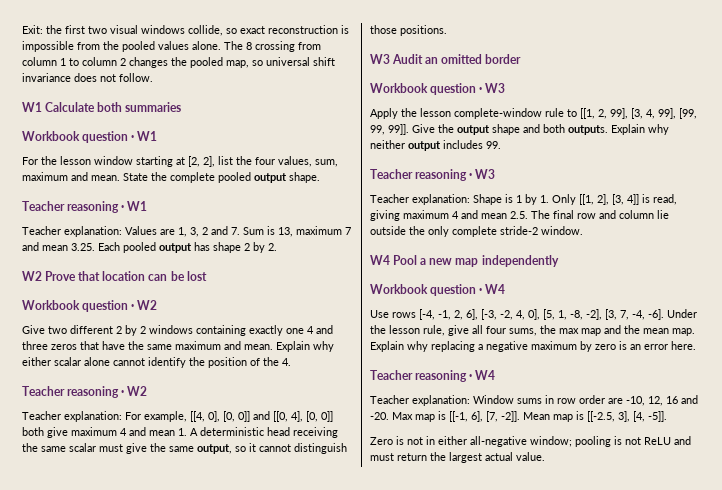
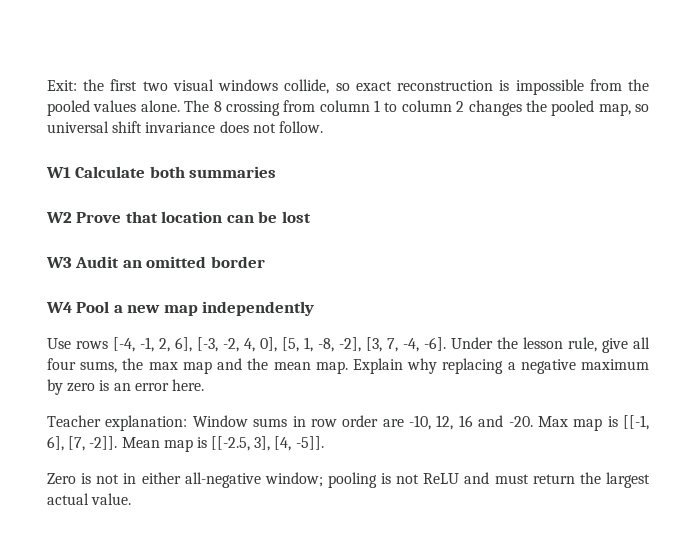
[22,131,158,143] [22,156,338,167] [22,172,320,183] [22,201,148,213] [22,226,351,237] [22,242,277,253] // Workbook question · W1 // For the lesson window starting at [2, 2], list the four values, sum, maximum and mean. State the complete pooled output shape. // Teacher reasoning · W1 // Teacher explanation: Values are 1, 3, 2 and 7. Sum is 13, maximum 7 and mean 3.25. Each pooled output has shape 2 by 2. -> (277, 172) none
[22,300,158,312] [22,325,333,336] [22,341,334,352] [22,357,291,368] [22,386,148,398] [22,411,333,422] [22,427,338,438] [22,443,347,454] [370,25,447,36] // Workbook question · W2 // Give two different 2 by 2 windows containing exactly one 4 and three zeros that have the same maximum and mean. Explain why either scalar alone cannot identify the position of the 4. // Teacher reasoning · W2 // Teacher explanation: For example, [[4, 0], [0, 0]] and [[0, 4], [0, 0]] both give maximum 4 and mean 1. A deterministic head receiving the same scalar must give the same output, so it cannot distinguish those positions. -> (311, 217) none
[370,83,506,95] [370,108,697,119] [370,124,669,135] [370,140,501,151] [370,169,496,181] [370,194,677,205] [370,210,669,221] [370,226,583,237] // Workbook question · W3 // Apply the lesson complete-window rule to [[1, 2, 99], [3, 4, 99], [99, 99, 99]]. Give the output shape and both outputs. Explain why neither output includes 99. // Teacher reasoning · W3 // Teacher explanation: Shape is 1 by 1. Only [[1, 2], [3, 4]] is read, giving maximum 4 and mean 2.5. The final row and column lie outside the only complete stride-2 window. -> (265, 262) none
[370,284,506,296] // Workbook question · W4 -> (315, 308) none
[370,370,496,382] // Teacher reasoning · W4 -> (204, 385) none

